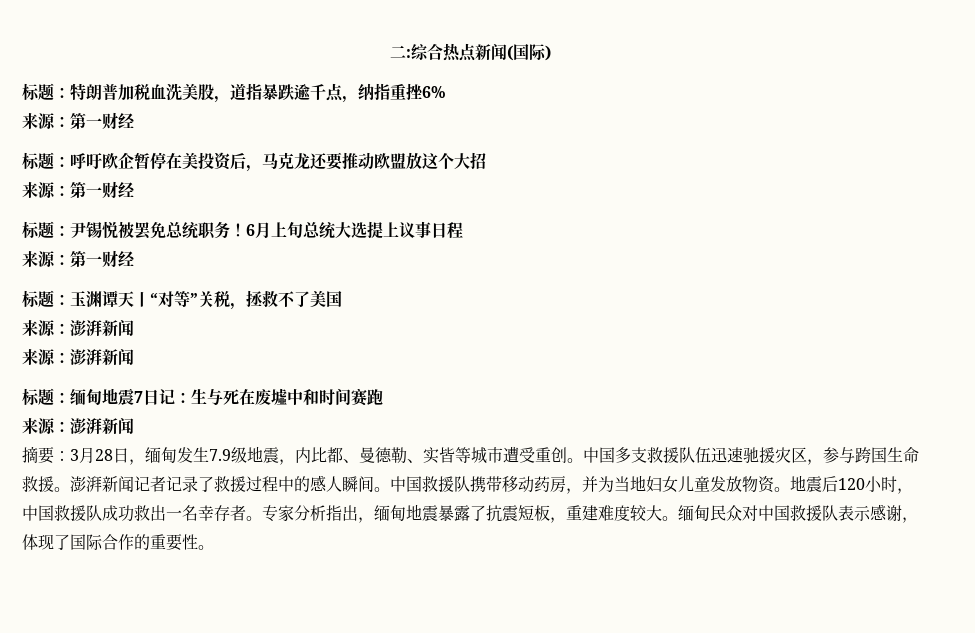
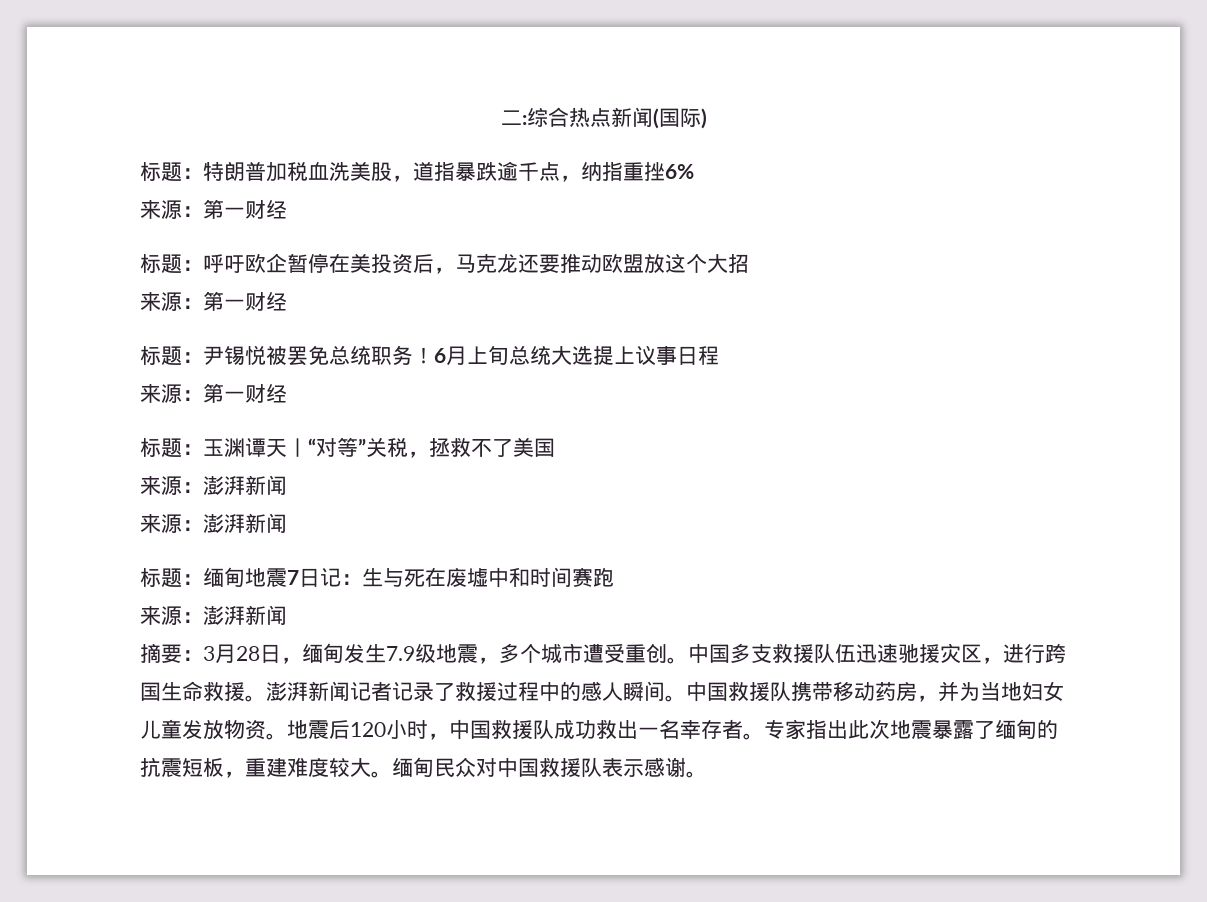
[295,447,471,464] 内比都、曼德勒、实皆等 -> [499,643,541,663] 多个
[823,447,855,463] 参与 -> [1003,644,1045,663] 进行
[294,505,406,523] 分析指出，缅甸 -> [806,719,890,739] 指出此次
(486, 513) none -> [995,719,1058,739] 缅甸的
[902,517,918,523] [22,534,198,551] ，体现了国际合作的重要性 -> (686, 767) none

